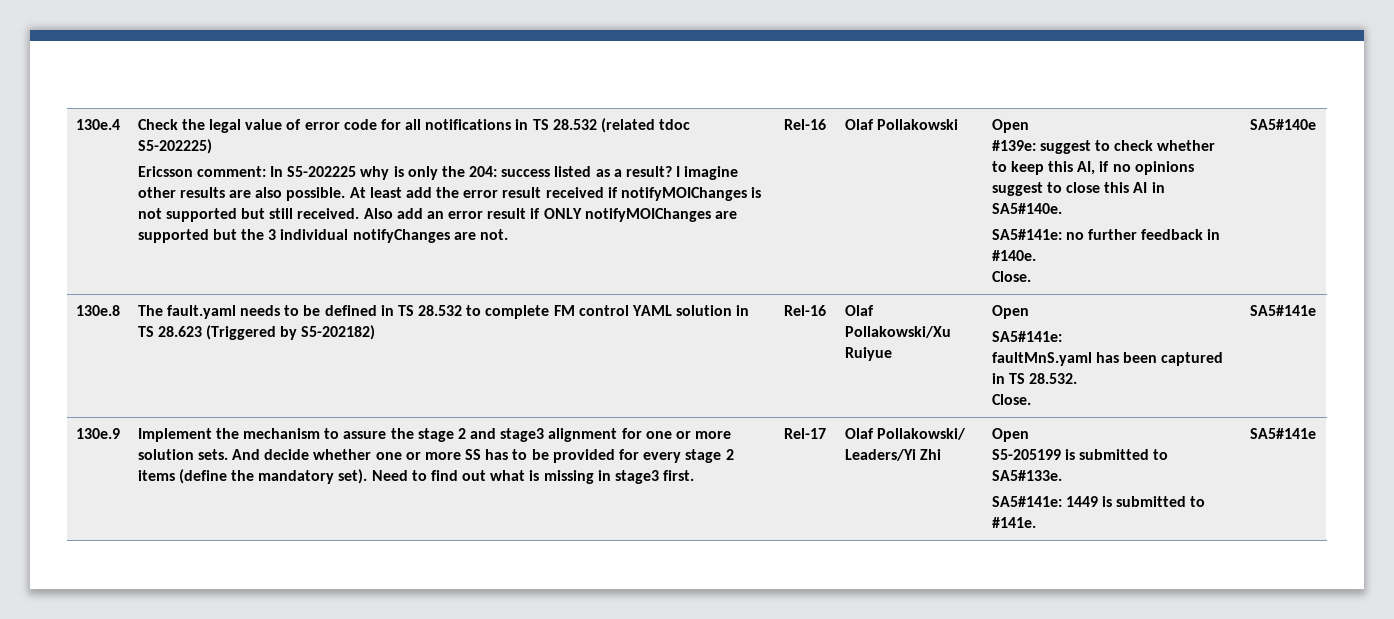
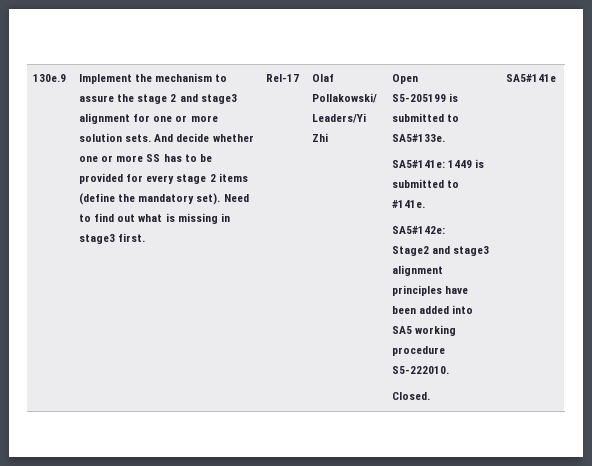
[75,119,120,130] [137,118,691,133] [137,139,212,154] [137,166,739,180] [137,187,762,201] [137,208,737,222] [137,229,508,243] [783,119,826,130] [844,119,958,130] [991,119,1029,133] [991,140,1216,154] [991,161,1194,175] [991,182,1165,196] [991,203,1062,214] [991,229,1221,240] [991,250,1036,261] [991,271,1031,282] [1249,119,1316,130] [75,305,120,316] [137,305,750,319] [137,325,376,340] [783,305,826,316] [844,305,874,316] [844,326,951,338] [844,347,892,361] [991,305,1029,319] [991,331,1062,342] [991,352,1224,366] [991,373,1077,384] [991,394,1031,405] [1249,305,1316,316] 130e.4 | Check the legal value of error code for all notifications in TS 28.532 (related tdoc S5-202225) // Ericsson comment: In S5-202225 why is only the 204: success listed as a result? I imagine other results are also possible. At least add the error result received if notifyMOIChanges is not supported but still received. Also add an error result if ONLY notifyMOIChanges are supported but the 3 individual notifyChanges are not. | Rel-16 | Olaf Pollakowski | Open // #139e: suggest to check whether to keep this AI, if no opinions suggest to close this AI in SA5#140e. // SA5#141e: no further feedback in #140e. // Close. | SA5#140e // 130e.8 | The fault.yaml needs to be defined in TS 28.532 to complete FM control YAML solution in TS 28.623 (Triggered by S5-202182) | Rel-16 | Olaf Pollakowski/Xu Ruiyue | Open // SA5#141e: // faultMnS.yaml has been captured in TS 28.532. // Close. | SA5#141e // -> (33, 78) none
(1036, 522) none -> [392,226,446,234] [392,246,490,256] [392,265,444,276] [392,285,469,296] [392,305,474,314] [392,325,457,336] [392,346,446,356] [392,366,450,374] [392,392,431,400] // SA5#142e: // Stage2 and stage3 alignment principles have been added into SA5 working procedure S5-222010. // Closed.

